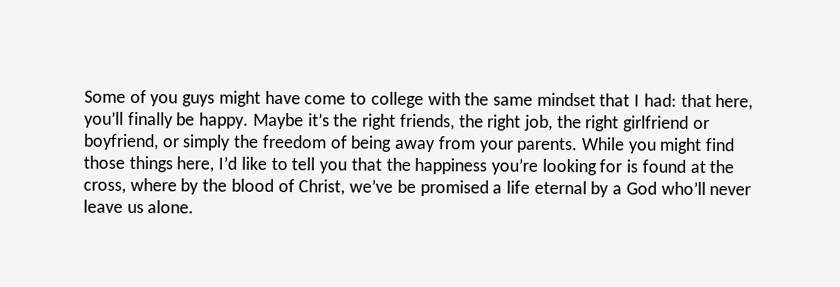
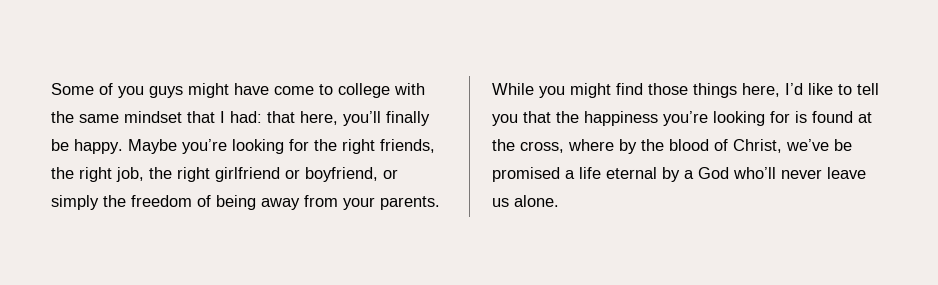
[307,113,330,127] it’s -> [182,139,309,154] you’re looking for

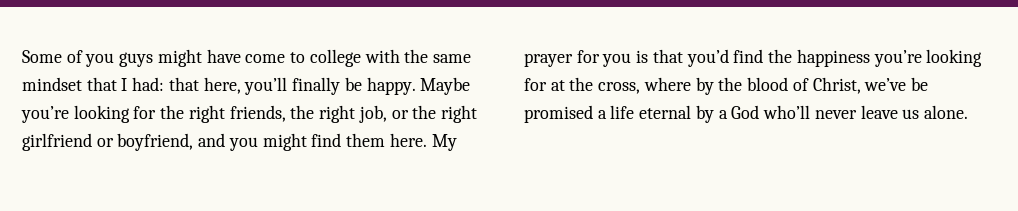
(144, 174) none -> [391,110,409,119] or
[383,169,398,179] [51,195,440,210] [492,83,879,98] [492,111,551,126] or simply the freedom of being away from your parents. While you might find those things here, I’d like to tell you that -> [198,133,457,151] [524,49,764,67] and you might find them here. My prayer for you is that you’d find
[795,111,853,123] is found -> (547, 84) none

